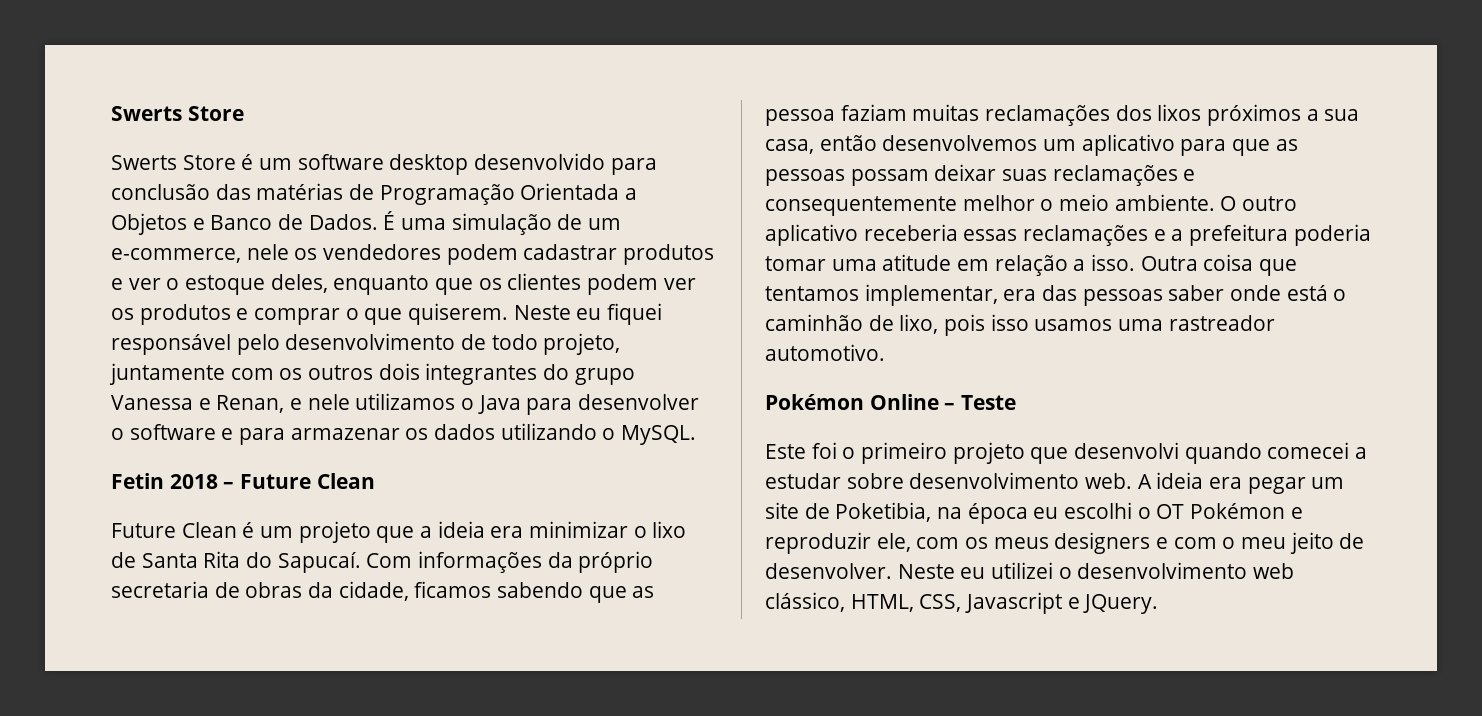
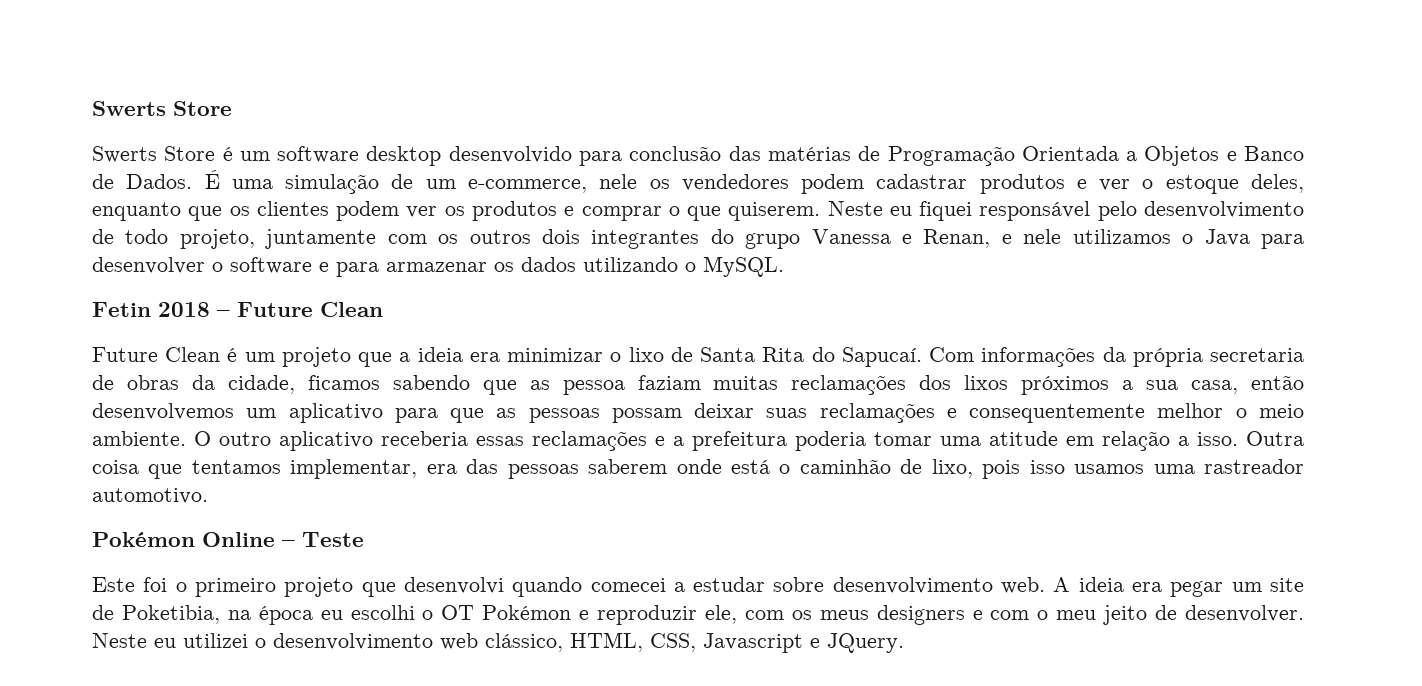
[578,551,654,573] próprio -> [1132,348,1203,367] própria
[1168,285,1225,301] saber -> [588,459,668,474] saberem

